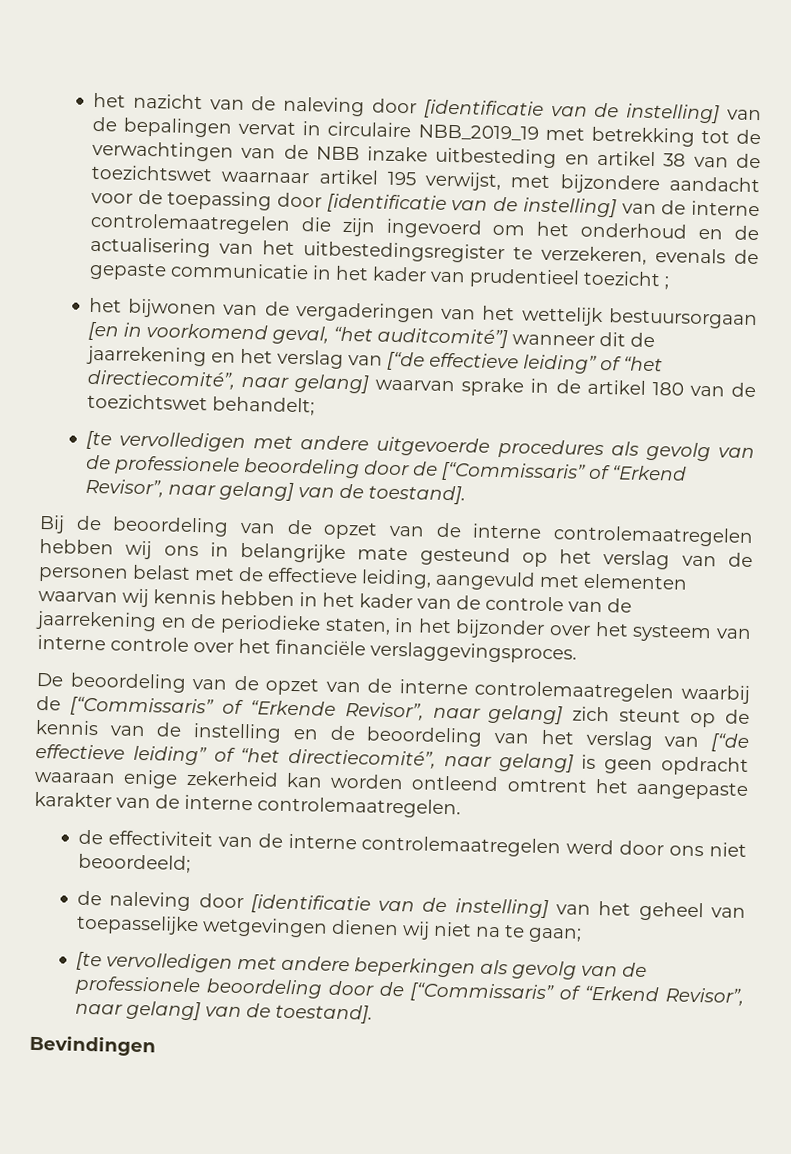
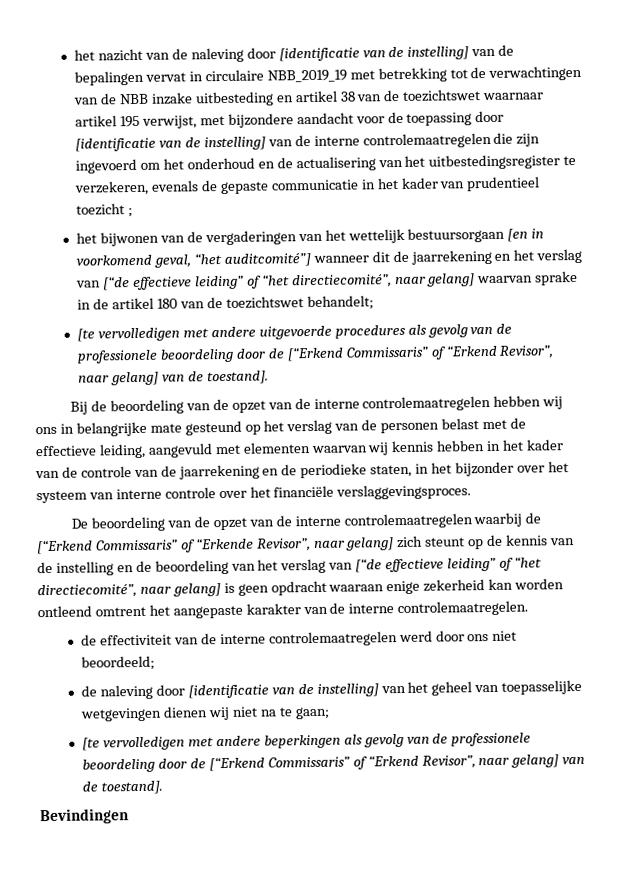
[440,461,586,483] [“Commissaris” -> [286,346,428,362] [“Erkend Commissaris”
[69,696,214,718] [“Commissaris” -> [37,539,178,555] [“Erkend Commissaris”
[409,982,554,1004] [“Commissaris” -> [208,756,350,772] [“Erkend Commissaris”

